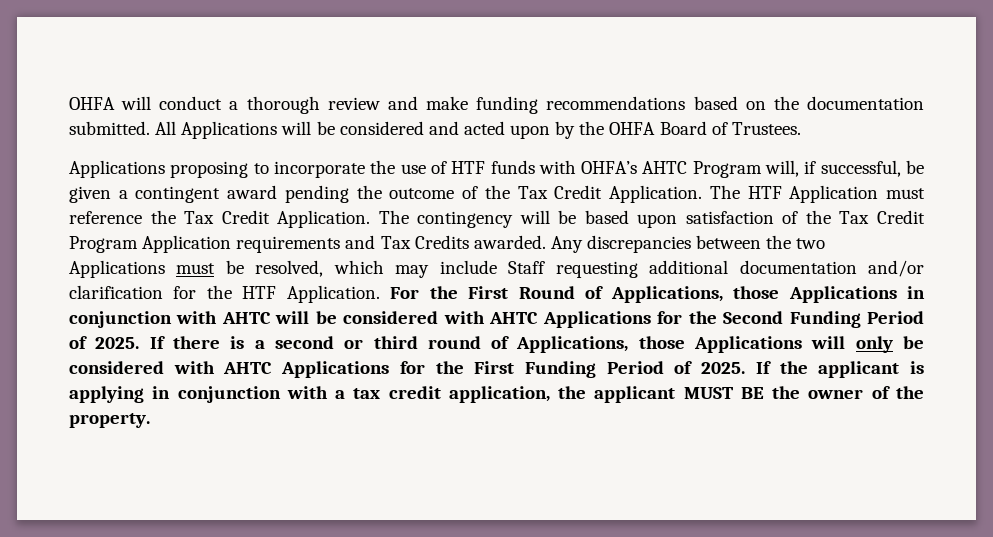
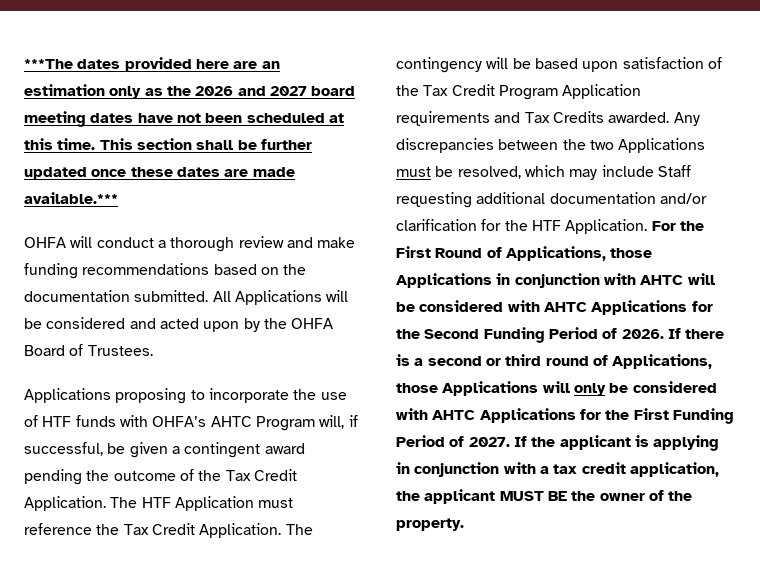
(69, 103) none -> [24,57,280,72] [24,84,356,99] [24,111,344,127] [24,138,312,150] [24,167,295,180] [24,192,118,204] ***The dates provided here are an estimation only as the 2026 and 2027 board meeting dates have not been scheduled at this time. This section shall be further updated once these dates are made available.*** //
[95,337,140,349] 2025. -> [621,329,664,339] 2026.
[701,362,746,374] 2025. -> [468,437,510,447] 2027.

